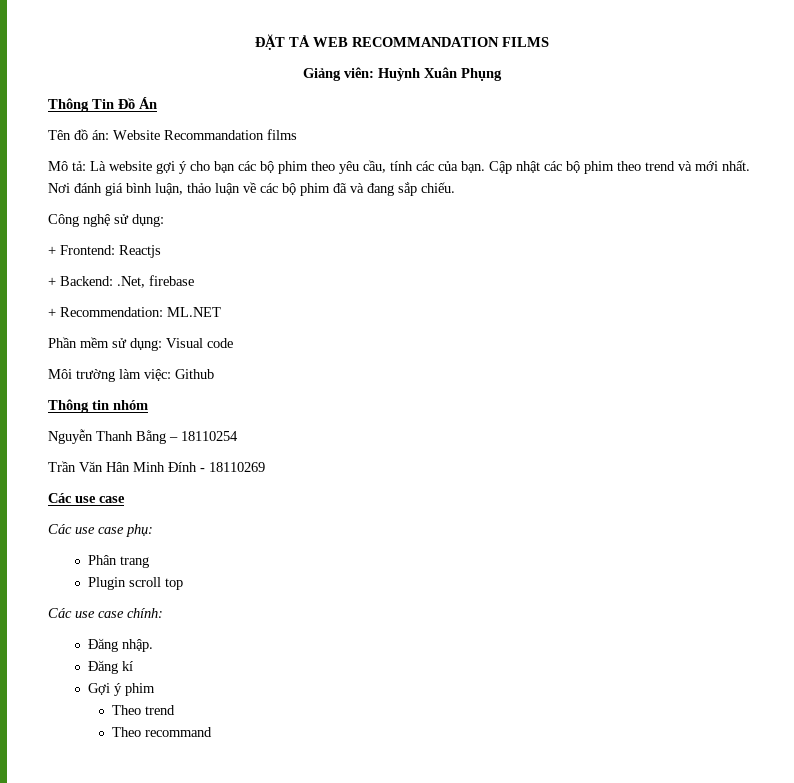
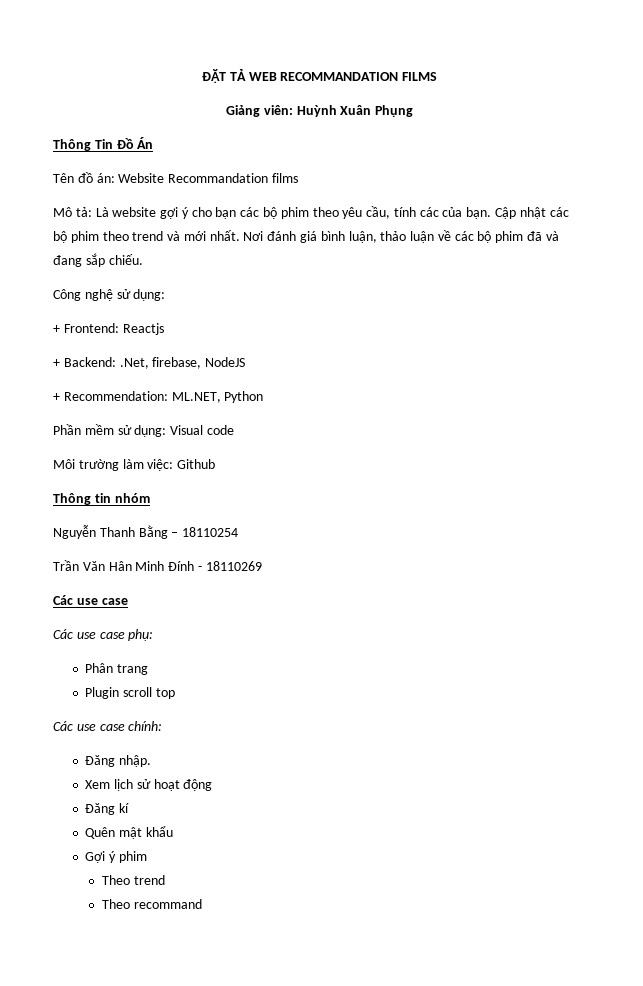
[149,275,194,286] firebase -> [152,357,246,369] firebase, NodeJS
[167,307,221,317] ML.NET -> [171,391,264,403] ML.NET, Python
(153, 645) none -> [85,779,213,791] // Xem lịch sử hoạt động
(133, 666) none -> [85,826,173,839] // Quên mật khẩu

